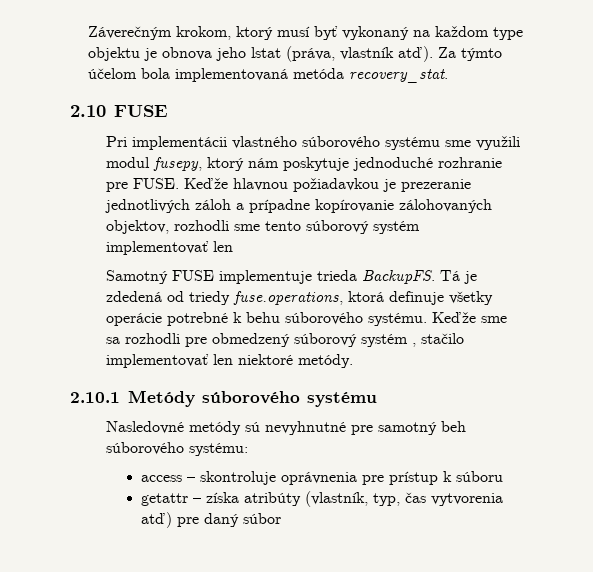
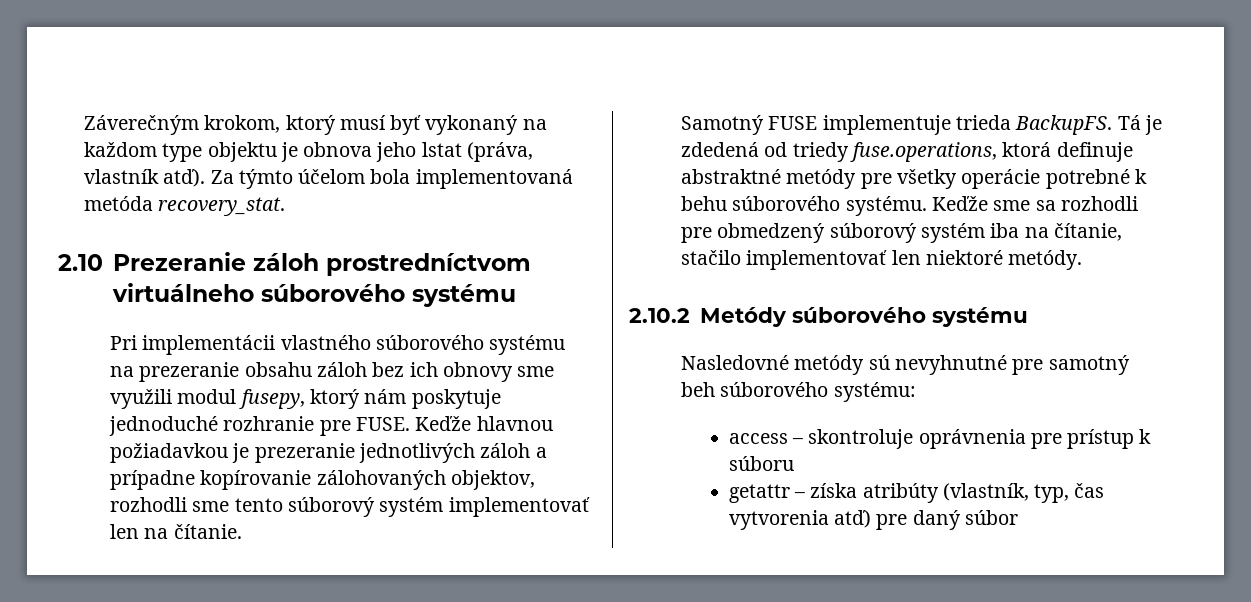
[114,105,168,117] FUSE -> [112,252,531,276] [111,283,516,307] Prezeranie záloh prostredníctvom virtuálneho súborového systému
(440, 143) none -> [110,362,513,382] na prezeranie obsahu záloh bez ich obnovy
(233, 246) none -> [144,524,242,539] na čítanie.
(444, 298) none -> [681,169,892,189] abstraktné metódy pre
[411,343,416,347] , -> [990,223,1122,241] iba na čítanie,
[70,392,120,403] 2.10.1 -> [629,308,690,323] 2.10.2

